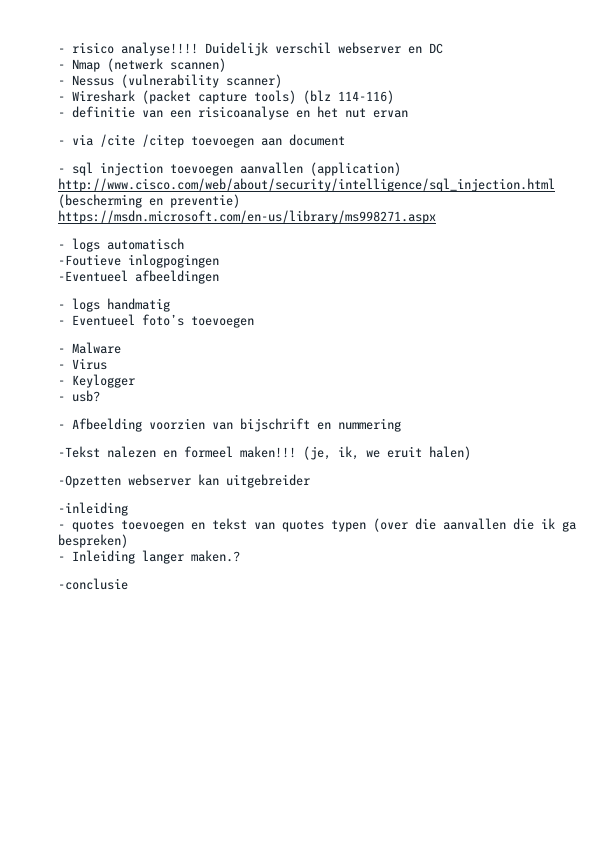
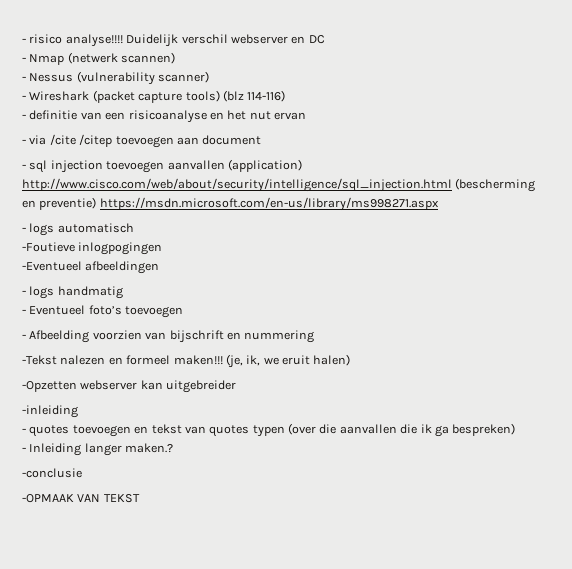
[58,342,121,354] [58,358,107,370] [58,374,135,388] [58,390,100,402] // - Malware // - Virus // - Keylogger // - usb? -> (184, 312) none
(128, 584) none -> [22,494,140,503] // -OPMAAK VAN TEKST

